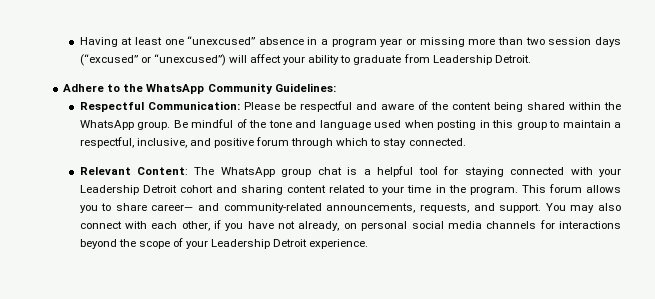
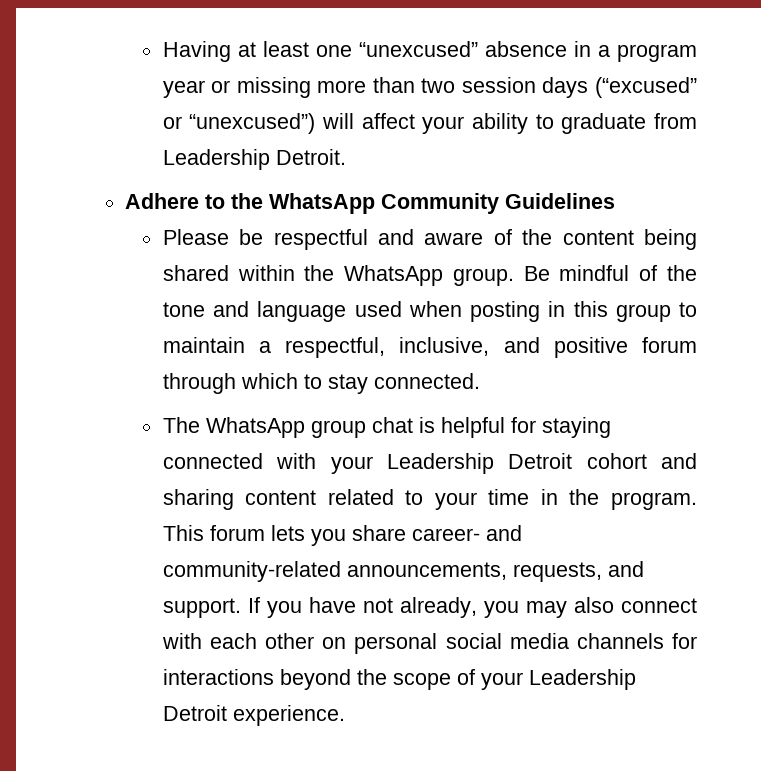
[274,83,336,92] [79,101,240,112] Guidelines: // Respectful Communication: -> [505,193,616,209] Guidelines //
[79,167,189,175] Relevant Content: -> (480, 381) none
[363,166,438,177] a helpful tool -> [440,417,505,438] helpful
[586,185,621,193] [79,203,194,213] allows you to share career— -> [270,525,480,546] lets you share career-
[545,203,566,211] You -> [247,597,519,618] If you have not already, you
[181,220,340,231] other, if you have not already, -> [265,633,315,649] other

